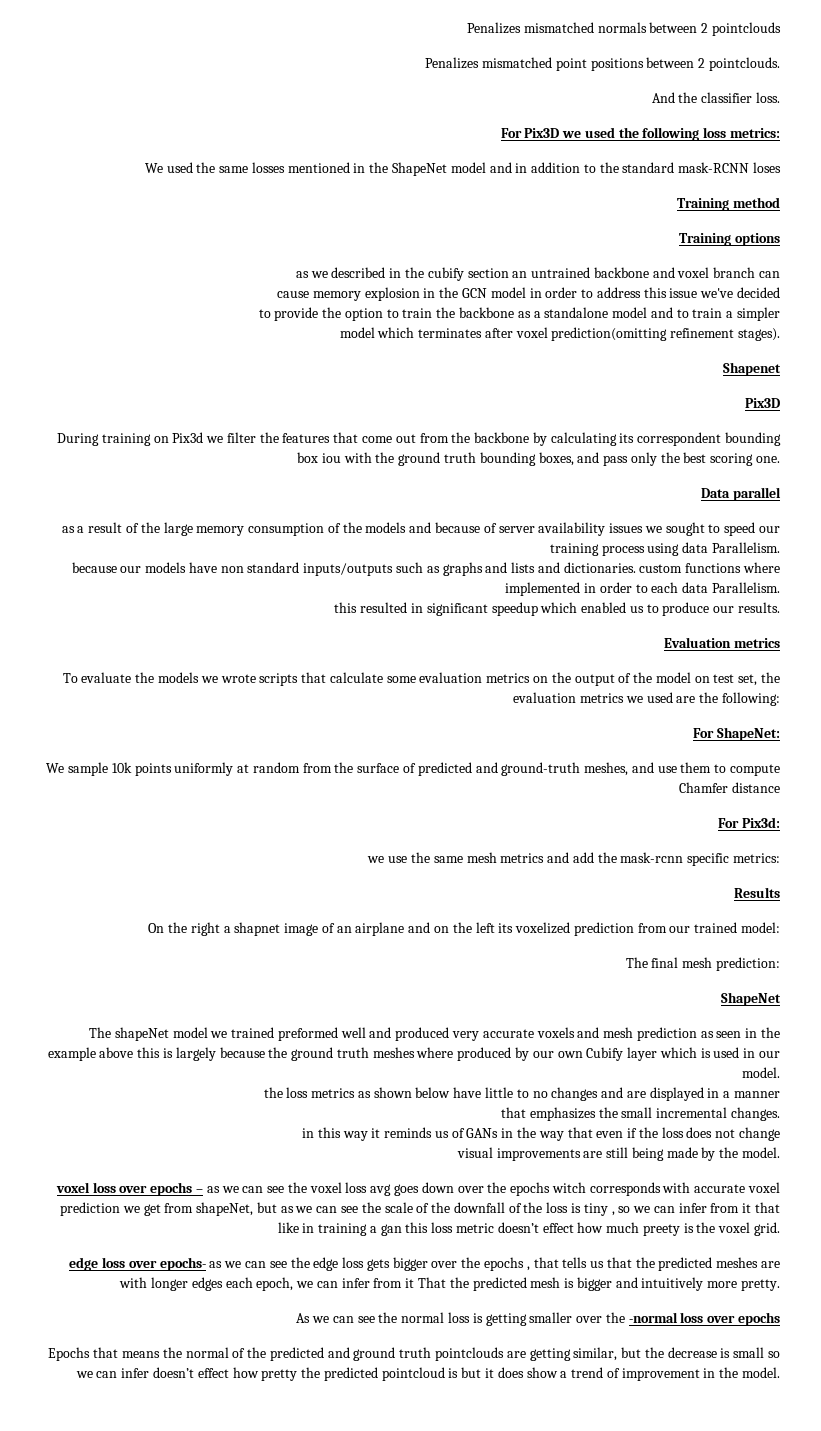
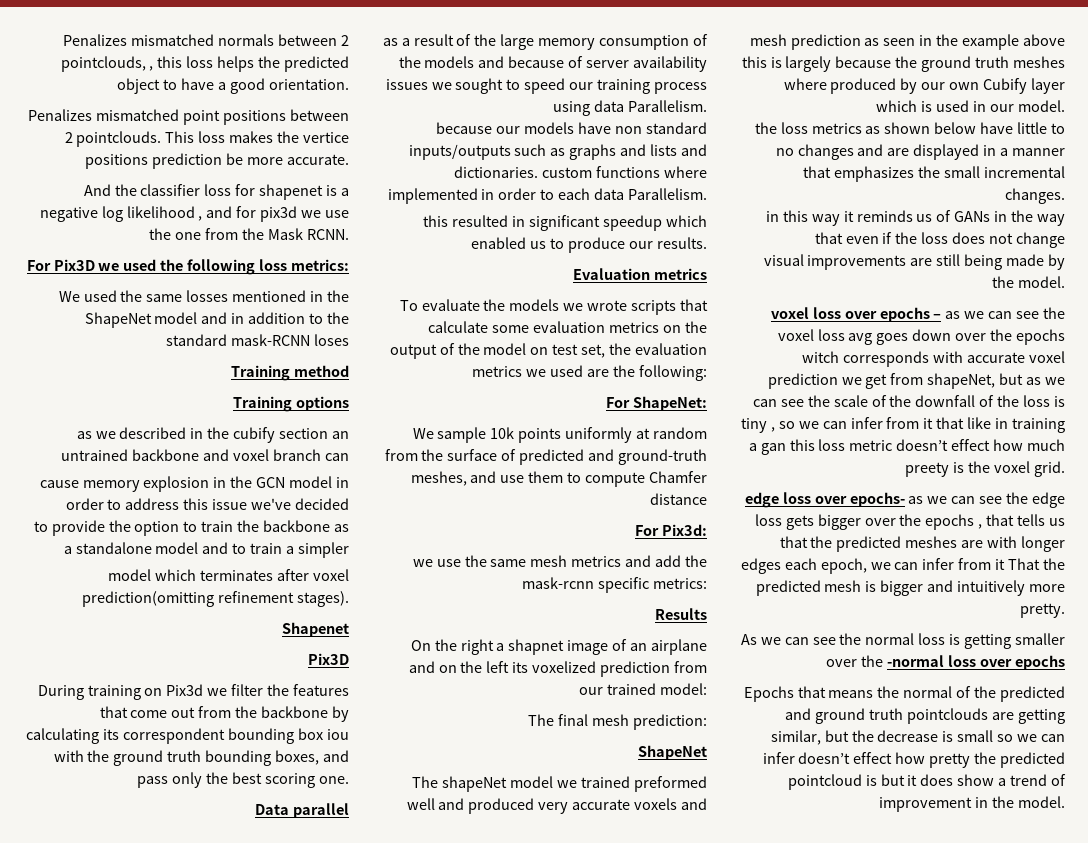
[711,22,781,36] pointclouds -> [60,56,349,72] [117,78,349,94] pointclouds, , this loss helps the predicted object to have a good orientation.
[651,92,780,103] // And the classifier loss. -> [165,131,349,143] [85,153,349,169] [83,184,350,200] [39,206,349,222] [149,228,349,240] This loss makes the vertice positions prediction be more accurate. // And the classifier loss for shapenet is a negative log likelihood , and for pix3d we use the one from the Mask RCNN.

